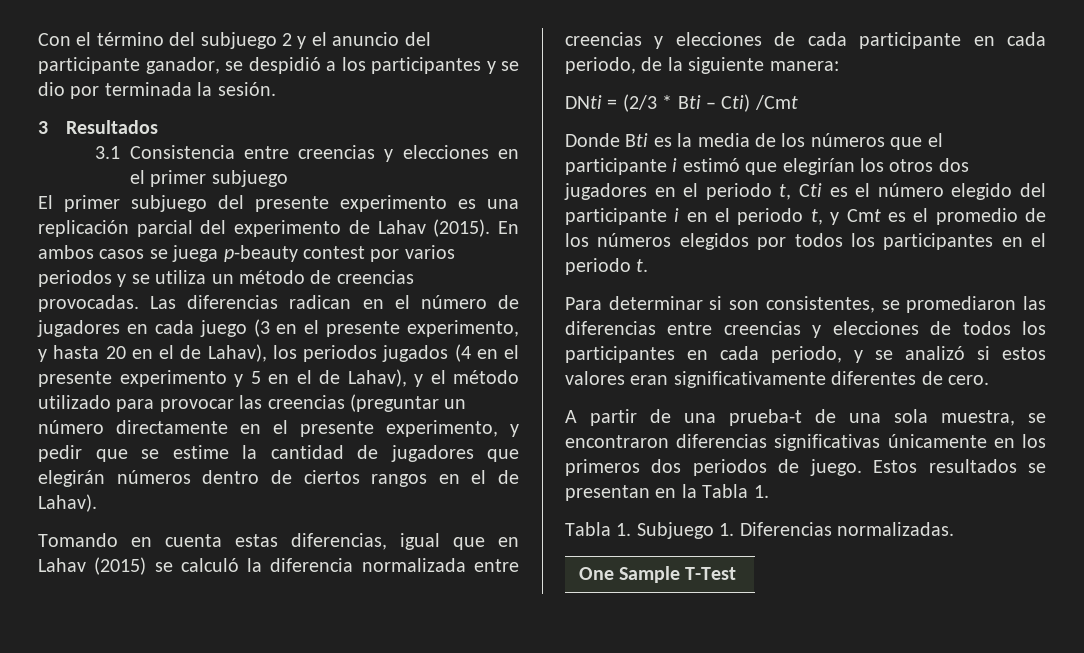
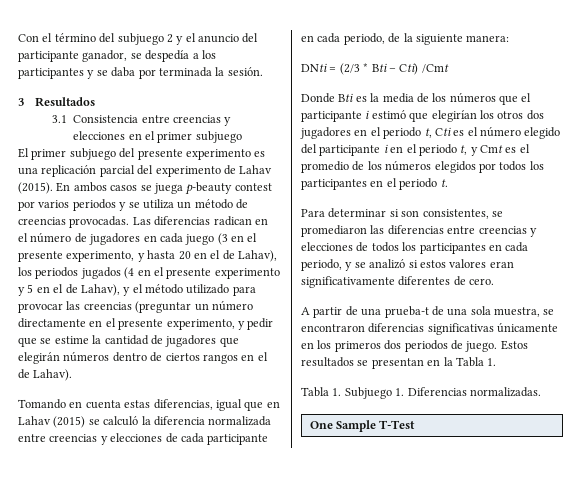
[248,57,321,74] despidió -> [145,50,190,62] despedía
[38,82,65,96] dio -> [111,67,136,77] daba

